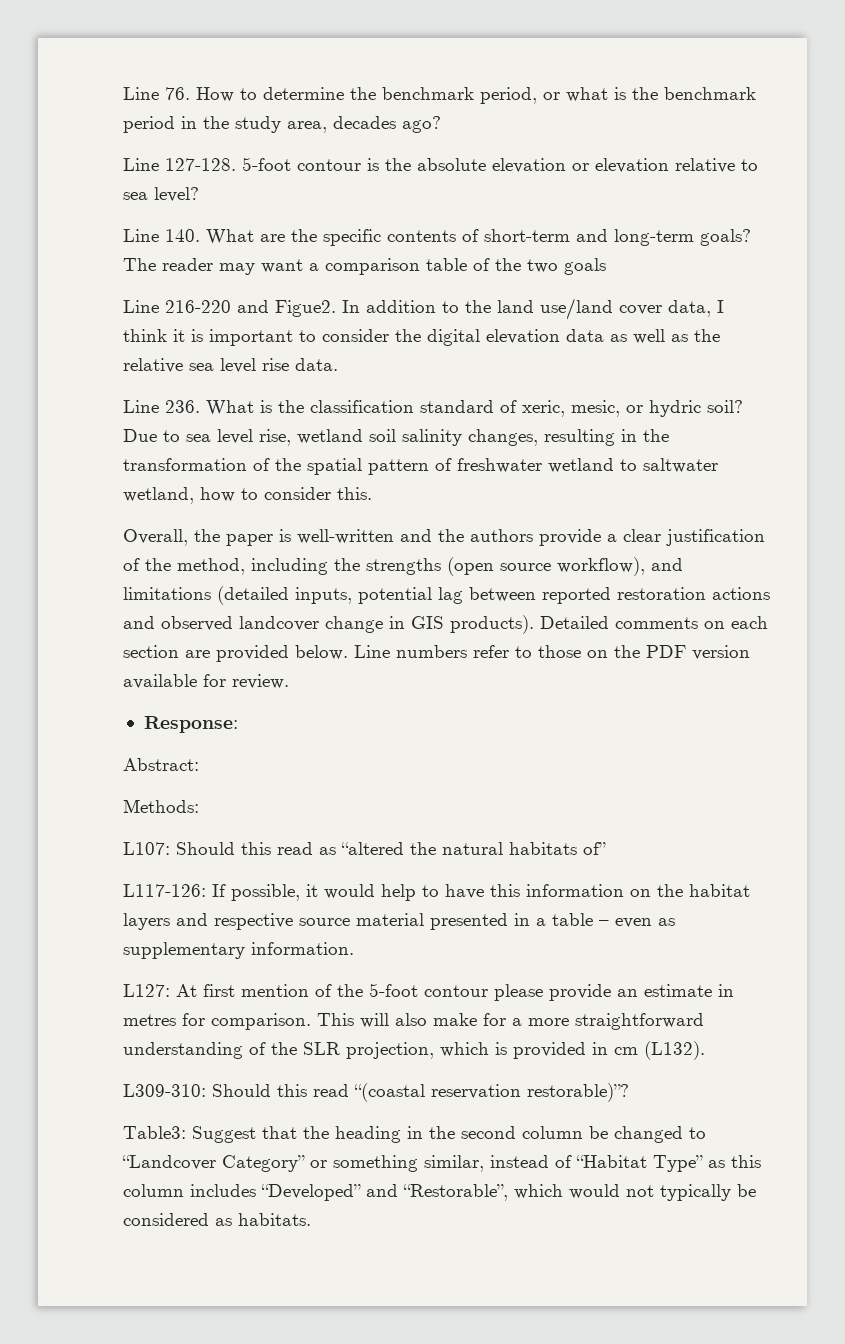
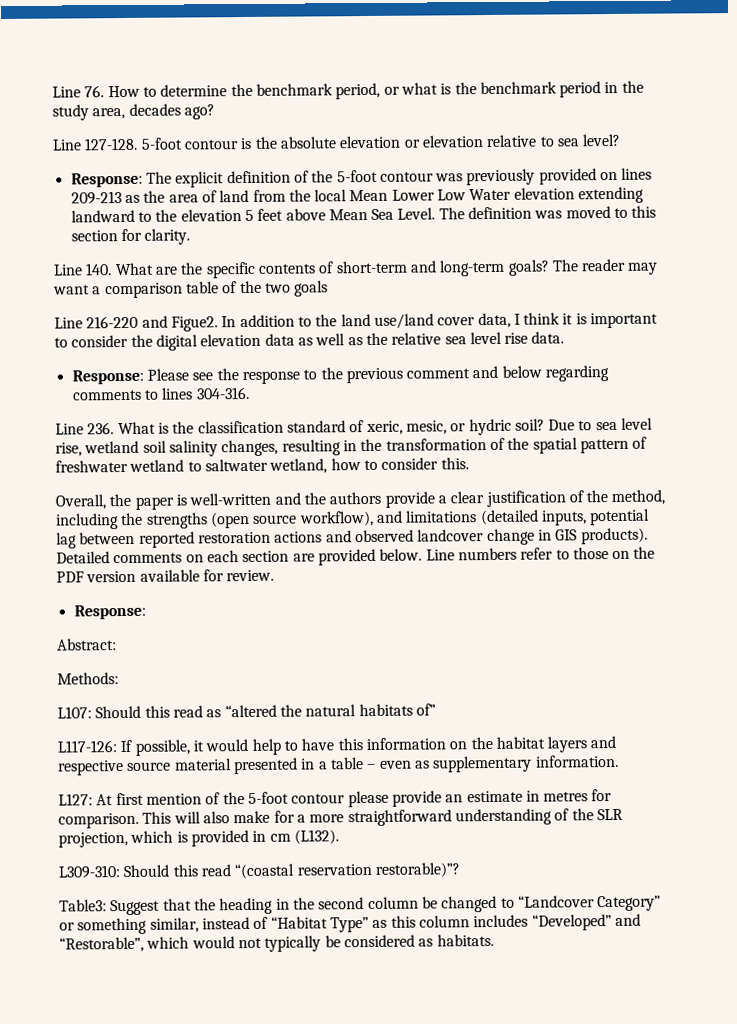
(199, 194) none -> [70,167,653,188] [70,186,645,205] [70,205,657,223] [70,228,191,245] // Response: The explicit definition of the 5-foot contour was previously provided on lines 209-213 as the area of land from the local Mean Lower Low Water elevation extending landward to the elevation 5 feet above Mean Sea Level. The definition was moved to this section for clarity.
(338, 364) none -> [71,365,610,385] [71,386,250,401] // Response: Please see the response to the previous comment and below regarding comments to lines 304-316.

